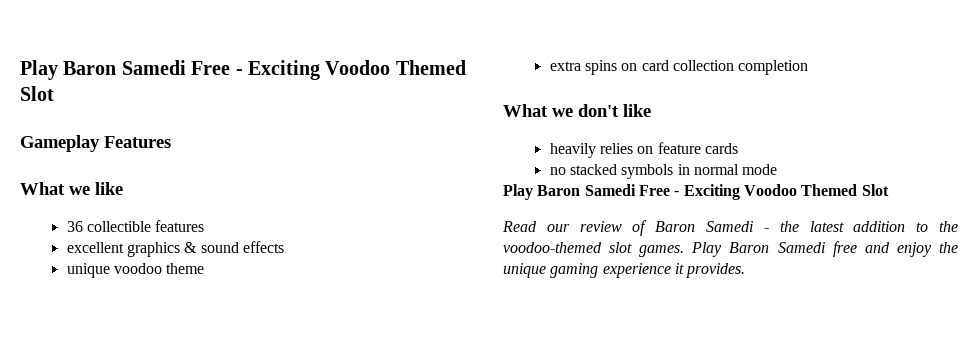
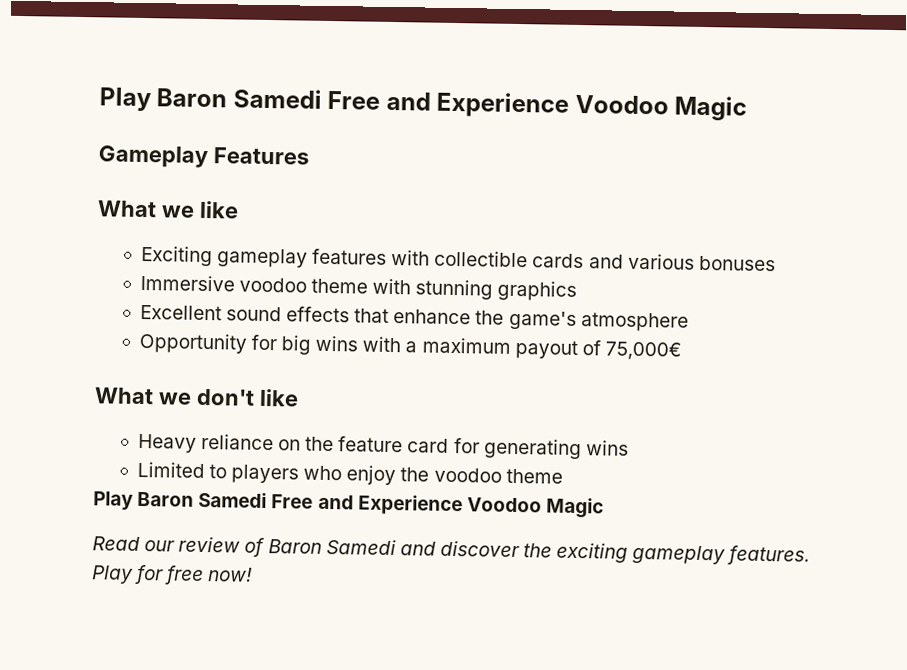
[20,60,466,80] [20,86,54,101] Play Baron Samedi Free - Exciting Voodoo Themed Slot -> [99,87,748,121] Play Baron Samedi Free and Experience Voodoo Magic
[66,220,205,232] [66,242,124,253] 36 collectible features // excellent -> [140,245,776,272] [139,274,494,300] Exciting gameplay features with collectible cards and various bonuses // Immersive voodoo theme with stunning
[184,242,198,253] & -> [139,304,222,321] // Excellent
[66,263,205,278] [549,60,809,75] [503,104,651,117] [549,142,738,158] [549,164,778,179] [503,184,889,200] // unique voodoo theme // extra spins on card collection completion // What we don't like // heavily relies on feature cards // no stacked symbols in normal mode // Play Baron Samedi Free - Exciting Voodoo Themed Slot -> [354,308,689,332] [138,332,682,361] [94,387,299,407] [137,433,629,460] [136,461,563,486] [93,491,604,519] that enhance the game's atmosphere // Opportunity for big wins with a maximum payout of 75,000€ // What we don't like // Heavy reliance on the feature card for generating wins // Limited to players who enjoy the voodoo theme // Play Baron Samedi Free and Experience Voodoo Magic
[763,221,958,232] [503,241,958,257] [503,263,746,278] - the latest addition to the voodoo-themed slot games. Play Baron Samedi free and enjoy the unique gaming experience it provides. -> [399,540,811,566] [91,564,254,586] and discover the exciting gameplay features. Play for free now!

